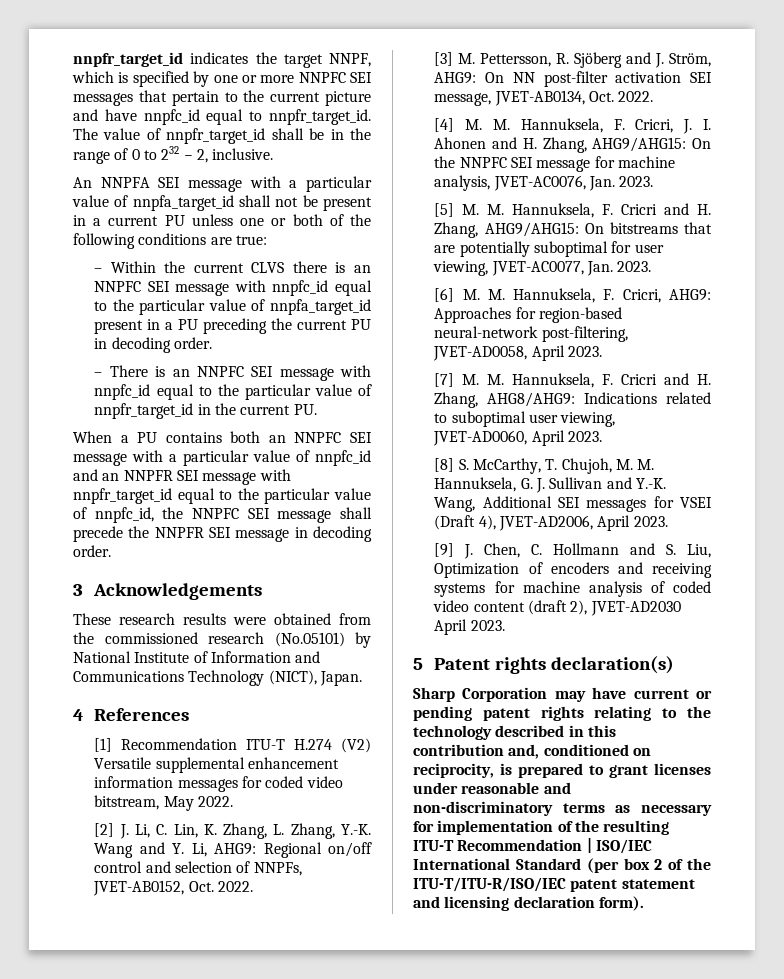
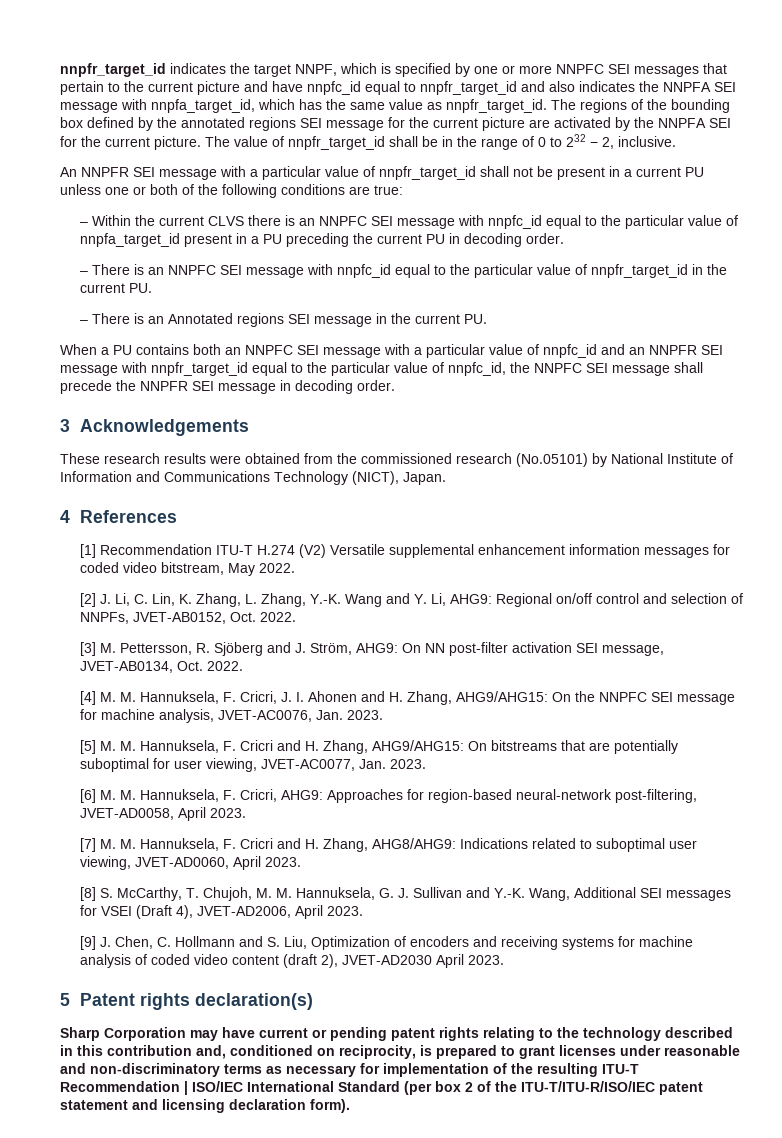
[268,109,371,125] nnpfr_target_id. -> [420,81,736,95] [60,99,730,113] [60,117,731,131] [60,136,201,150] nnpfr_target_id and also indicates the NNPFA SEI message with nnpfa_target_id, which has the same value as nnpfr_target_id. The regions of the bounding box defined by the annotated regions SEI message for the current picture are activated by the NNPFA SEI for the current picture.
[100,176,372,192] [72,195,234,211] NNPFA SEI message with a particular value of nnpfa_target_id -> [81,166,476,180] NNPFR SEI message with a particular value of nnpfr_target_id
(317, 409) none -> [79,313,487,327] // – There is an Annotated regions SEI message in the current PU.

